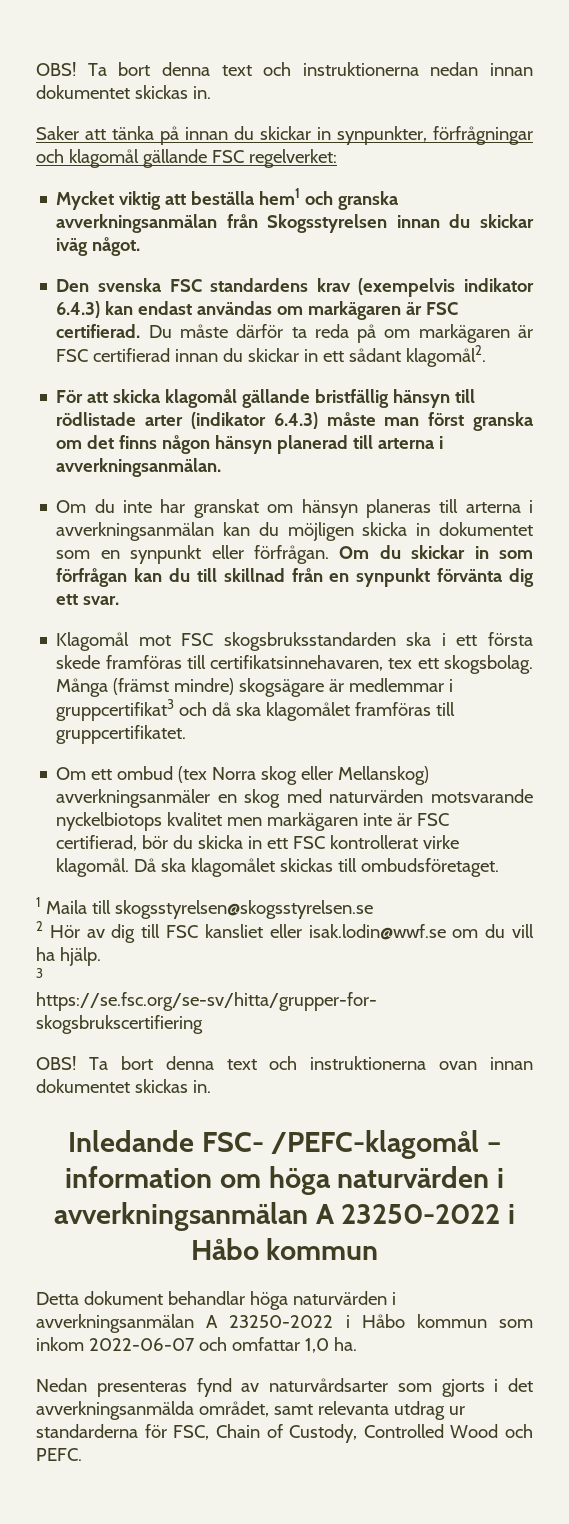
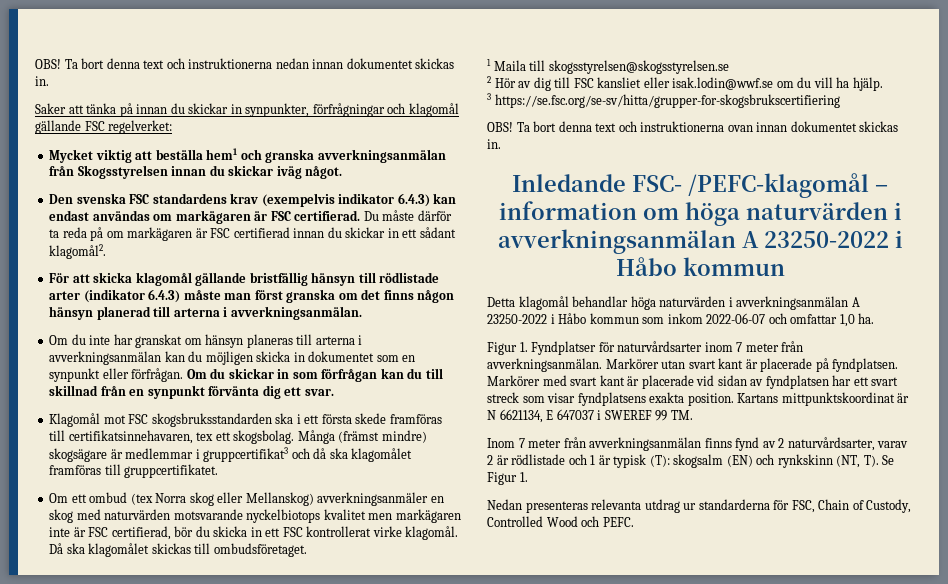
[83,1291,163,1305] dokument -> [518,296,569,310] klagomål
[36,1378,533,1397] [36,1401,313,1420] Nedan presenteras fynd av naturvårdsarter som gjorts i det avverkningsanmälda området, samt -> [487,341,804,355] [487,358,899,372] [487,375,899,389] [487,392,910,406] [487,409,693,423] [487,437,909,451] [487,454,895,468] [487,472,528,485] [487,499,588,513] Figur 1. Fyndplatser för naturvårdsarter inom 7 meter från avverkningsanmälan. Markörer utan svart kant är placerade på fyndplatsen. Markörer med svart kant är placerade vid sidan av fyndplatsen har ett svart streck som visar fyndplatsens exakta position. Kartans mittpunktskoordinat är N 6621134, E 647037 i SWEREF 99 TM. // Inom 7 meter från avverkningsanmälan finns fynd av 2 naturvårdsarter, varav 2 är rödlistade och 1 är typisk (T): skogsalm (EN) och rynkskinn (NT, T). Se Figur 1. // Nedan presenteras

